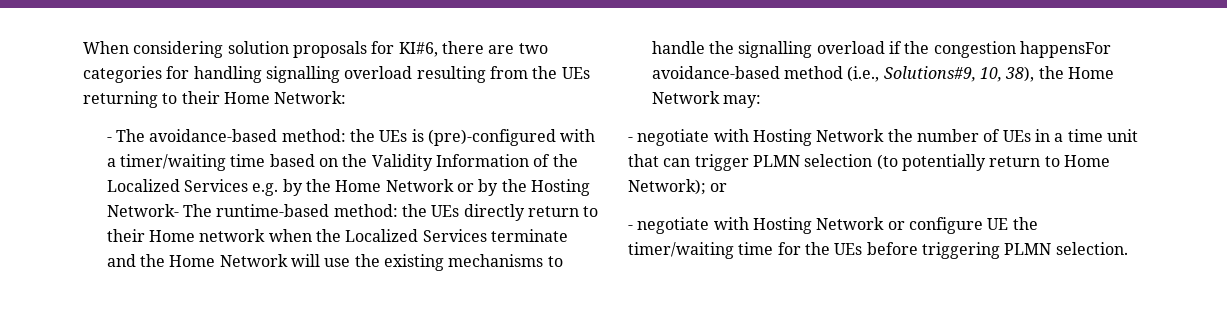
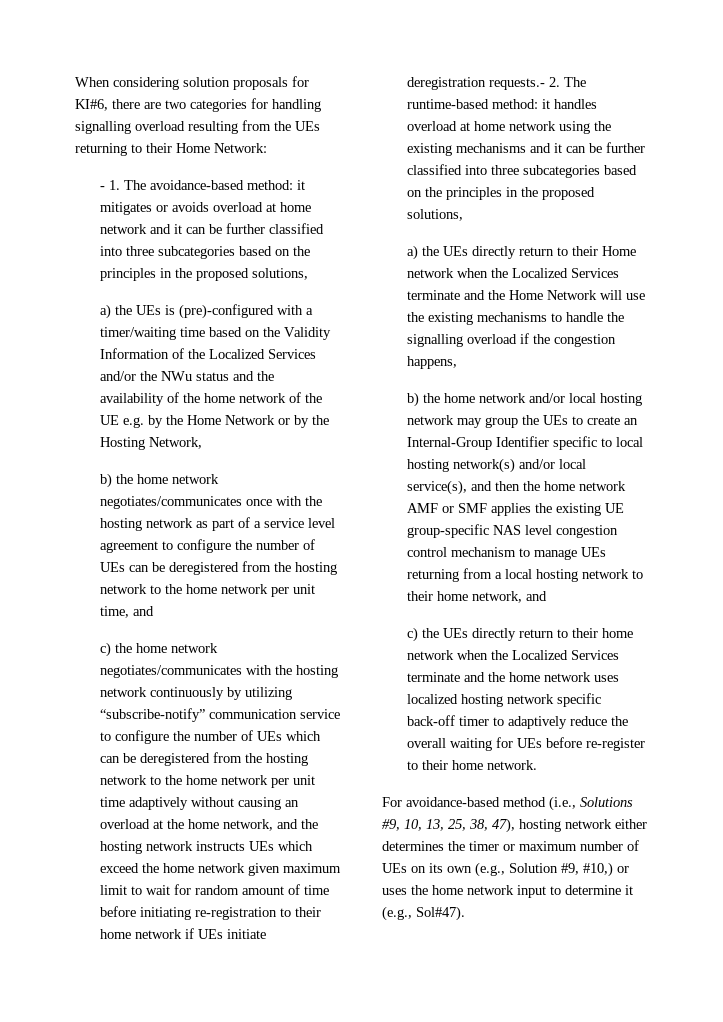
(112, 139) none -> [109,180,121,190] 1.
(346, 135) none -> [297,180,306,190] [100,202,312,215] [100,223,325,234] [100,246,311,259] [100,268,309,281] [100,304,112,319] it mitigates or avoids overload at home network and it can be further classified into three subcategories based on the principles in the proposed solutions, // a)
(248, 185) none -> [100,371,275,381] [100,392,323,406] [100,415,120,425] and/or the NWu status and the availability of the home network of the UE
[106,204,398,217] Network- The runtime-based method: -> [149,437,203,449] [100,473,220,488] [100,496,323,509] [100,517,336,531] [100,539,316,553] [100,561,338,575] [100,584,316,597] [100,606,155,618] [100,642,219,657] [100,665,339,678] [100,687,293,700] [100,708,341,722] [100,730,322,744] [100,752,309,766] [100,775,316,788] [100,797,300,810] [100,819,319,831] [100,841,314,854] [100,863,342,876] [100,884,330,895] [100,906,322,920] [100,928,267,939] [407,77,587,90] [407,99,598,109] [407,121,612,134] [407,142,646,156] [407,164,638,178] [407,187,596,200] [407,209,464,221] [407,245,419,260] Network, // b) the home network negotiates/communicates once with the hosting network as part of a service level agreement to configure the number of UEs can be deregistered from the hosting network to the home network per unit time, and // c) the home network negotiates/communicates with the hosting network continuously by utilizing “subscribe-notify” communication service to configure the number of UEs which can be deregistered from the hosting network to the home network per unit time adaptively without causing an overload at the home network, and the hosting network instructs UEs which exceed the home network given maximum limit to wait for random amount of time before initiating re-registration to their home network if UEs initiate deregistration requests.- 2. The runtime-based method: it handles overload at home network using the existing mechanisms and it can be further classified into three subcategories based on the principles in the proposed solutions, // a)
[1019,41,1111,58] [651,66,1114,82] [651,91,761,108] [628,129,1138,146] [628,154,1110,171] [628,179,728,195] [628,217,1038,234] [628,242,1128,259] happensFor avoidance-based method (i.e., Solutions#9, 10, 38), the Home Network may: // - negotiate with Hosting Network the number of UEs in a time unit that can trigger PLMN selection (to potentially return to Home Network); or // - negotiate with Hosting Network or configure UE the timer/waiting time for the UEs before triggering PLMN selection. -> [407,356,458,369] [407,392,643,407] [407,415,639,428] [407,436,644,450] [407,458,587,473] [407,480,627,495] [407,503,625,516] [407,524,619,538] [407,547,607,560] [407,568,644,582] [407,591,548,603] [407,627,634,642] [407,650,620,660] [407,672,620,682] [407,693,602,707] [407,715,629,729] [407,737,646,751] [407,760,538,770] [382,796,633,811] [382,818,647,833] [382,840,639,851] [382,862,629,877] [382,885,633,898] [382,906,465,921] happens, // b) the home network and/or local hosting network may group the UEs to create an Internal-Group Identifier specific to local hosting network(s) and/or local service(s), and then the home network AMF or SMF applies the existing UE group-specific NAS level congestion control mechanism to manage UEs returning from a local hosting network to their home network, and // c) the UEs directly return to their home network when the Localized Services terminate and the home network uses localized hosting network specific back-off timer to adaptively reduce the overall waiting for UEs before re-register to their home network. // For avoidance-based method (i.e., Solutions #9, 10, 13, 25, 38, 47), hosting network either determines the timer or maximum number of UEs on its own (e.g., Solution #9, #10,) or uses the home network input to determine it (e.g., Sol#47).

